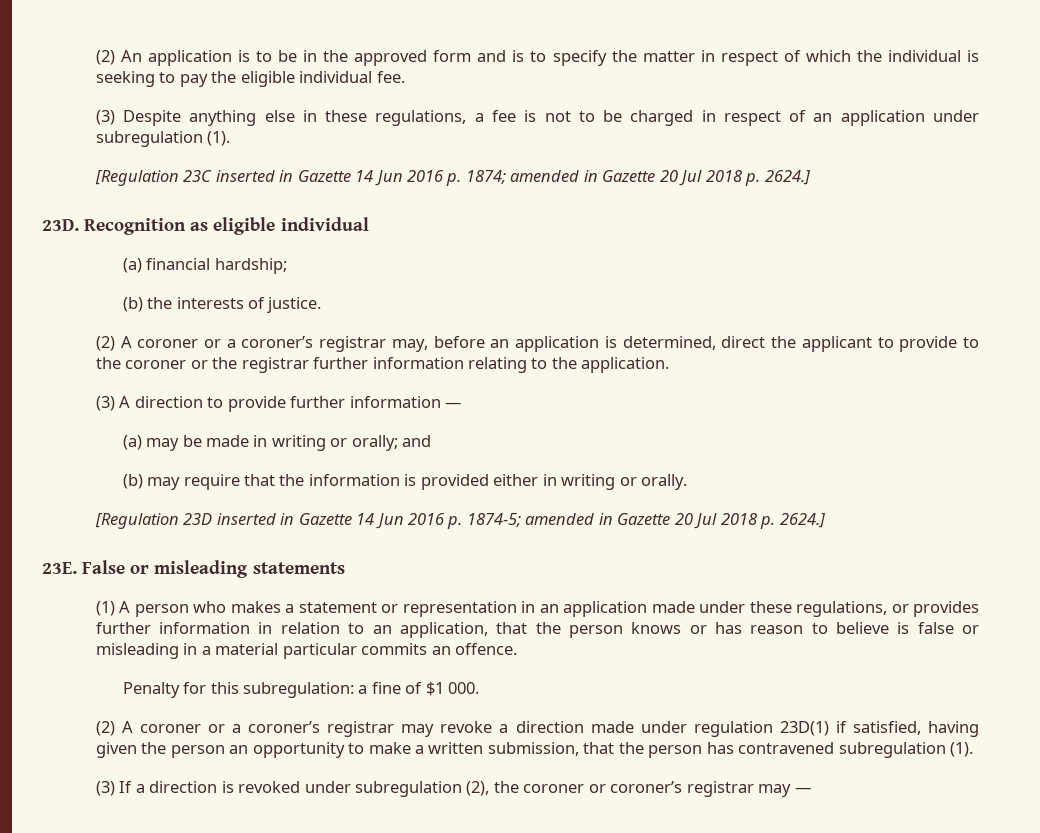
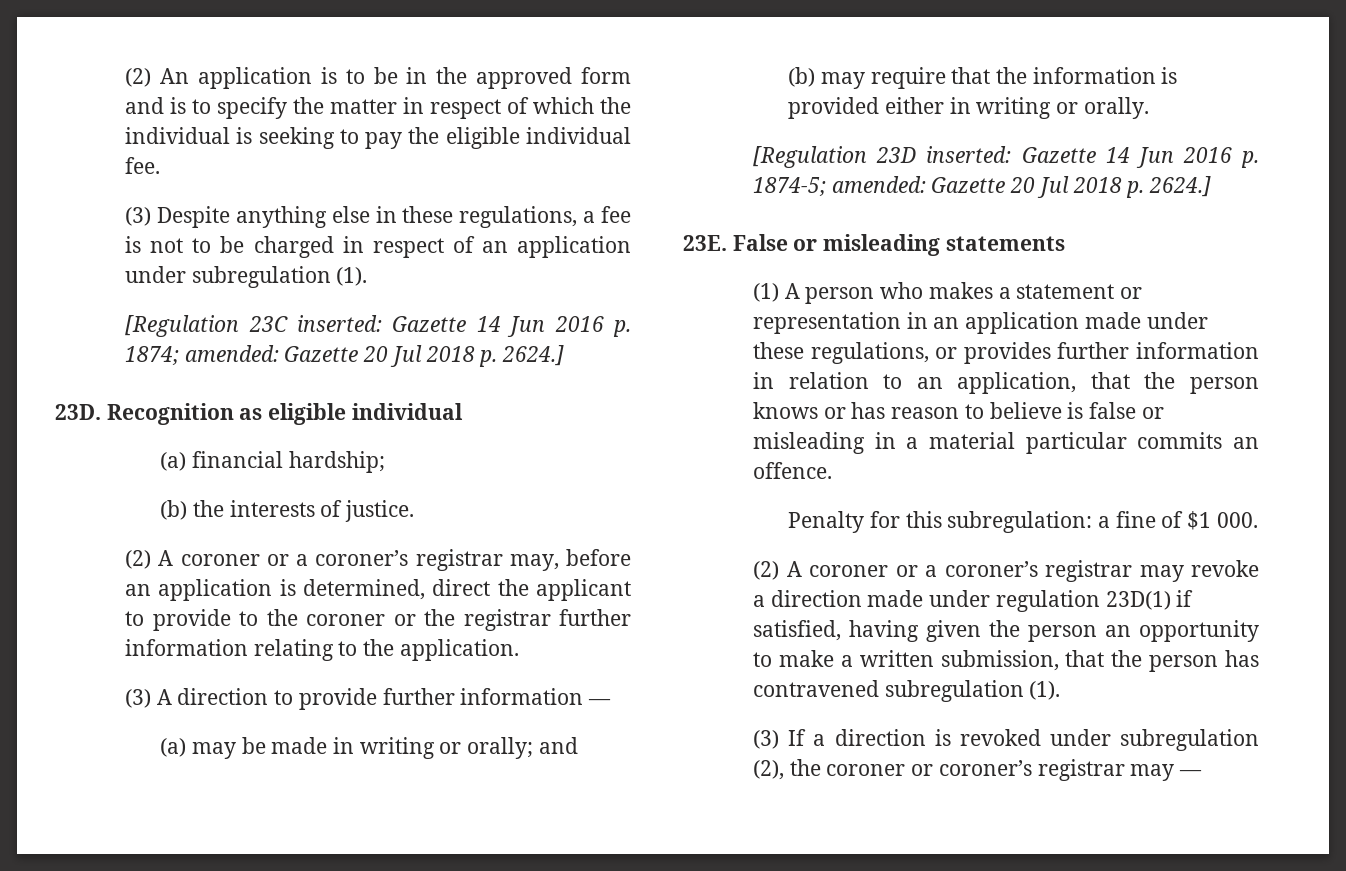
[215,170,294,182] inserted in -> [296,315,382,332] inserted:
[510,170,598,182] amended in -> [184,345,279,362] amended:
[216,513,295,525] inserted in -> [926,146,1012,163] inserted:
[525,513,613,525] amended in -> [831,176,926,193] amended:

